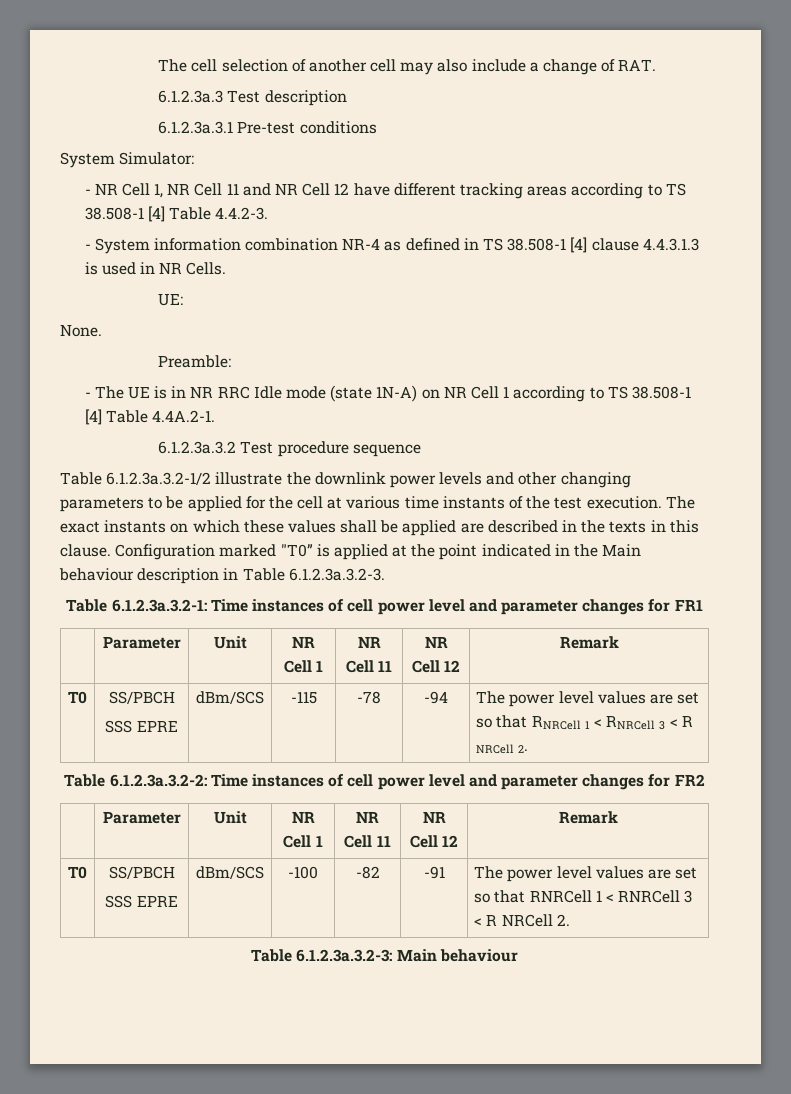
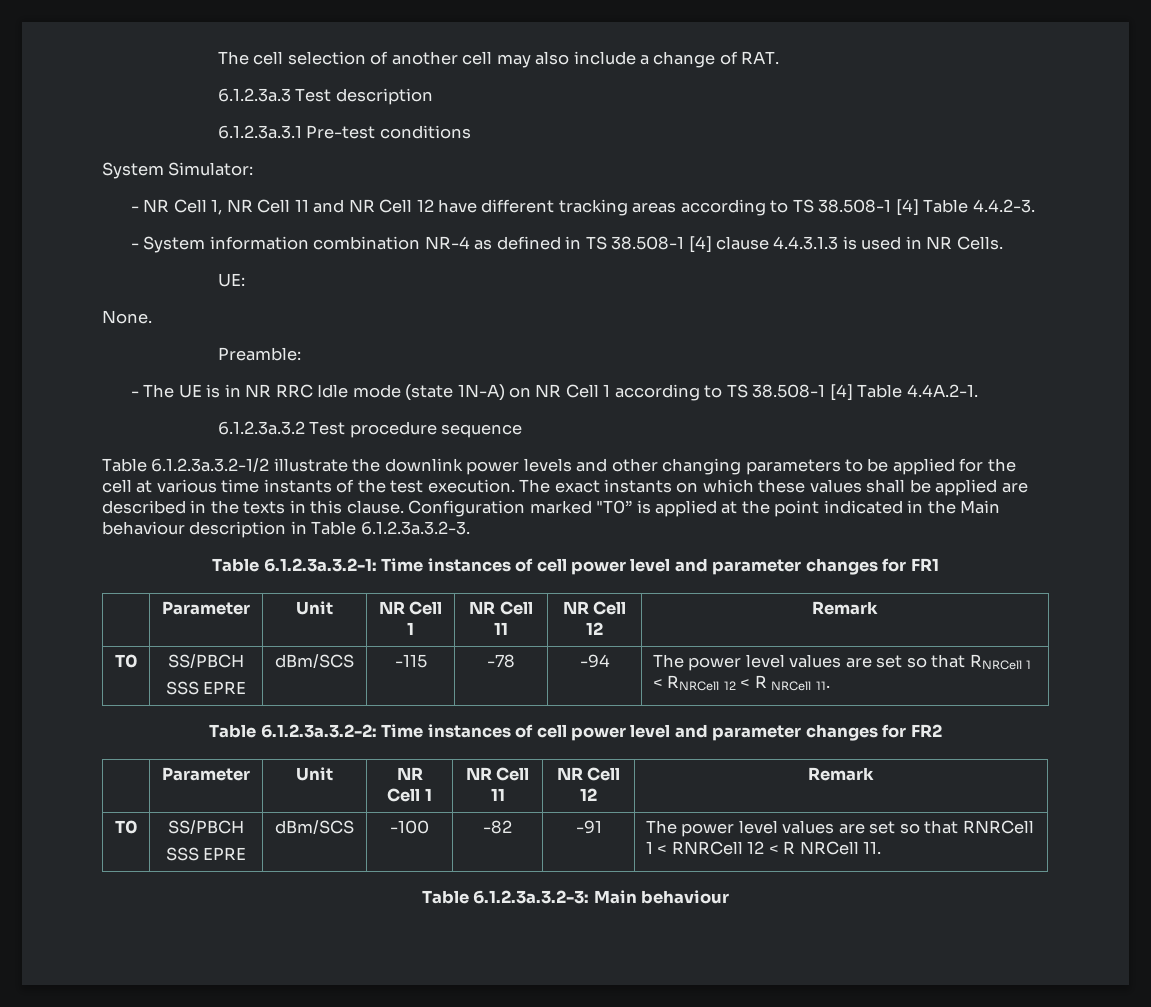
[659,716,693,730] [476,744,529,754] 3 < R NRCell 2. -> [723,675,830,691] 12 < R NRCell 11.
[684,890,693,903] [474,914,570,927] 3 < R NRCell 2. -> [747,841,882,855] 12 < R NRCell 11.

